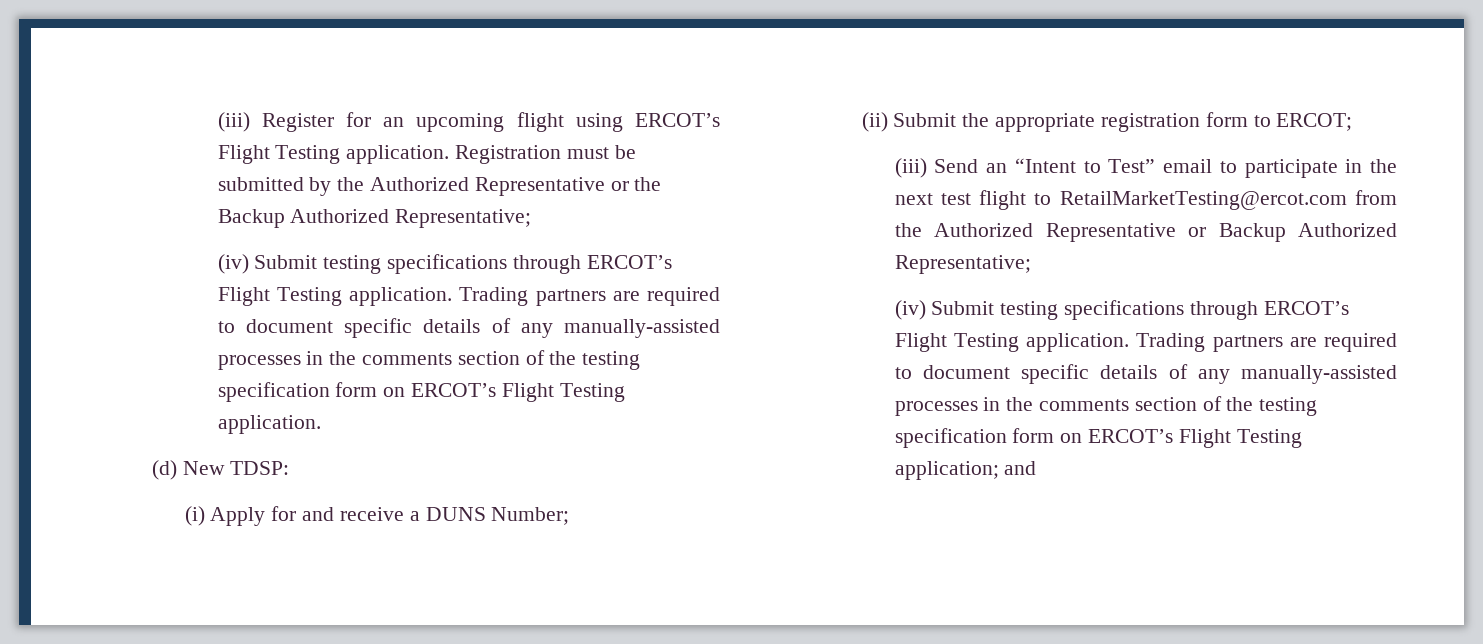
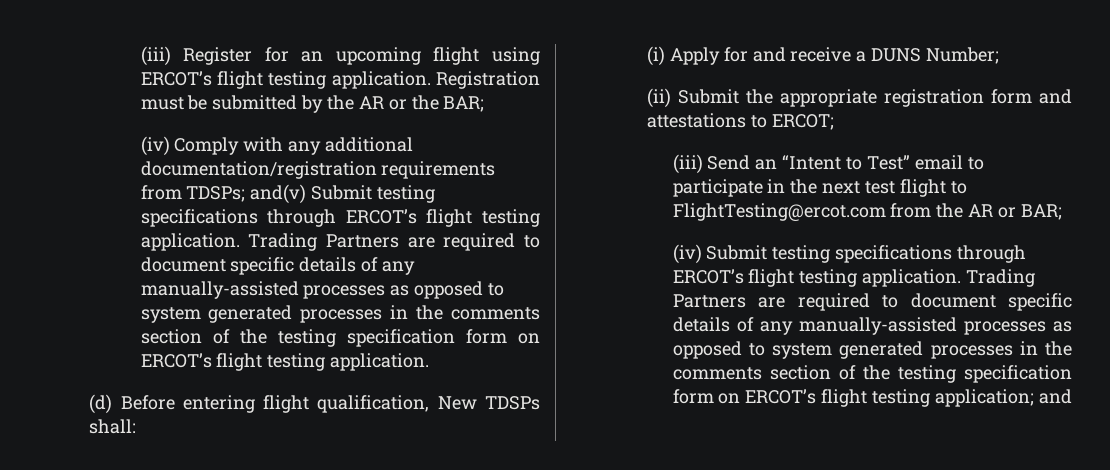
[217,145,341,164] Flight Testing -> [216,71,327,89] flight testing
[369,177,662,196] [217,209,532,228] [217,254,672,274] [217,287,606,306] Authorized Representative or the Backup Authorized Representative; // (iv) Submit testing specifications through ERCOT’s Flight Testing application. Trading partners -> [358,95,485,112] [140,136,413,156] [140,161,496,179] [140,184,435,204] [140,209,540,227] [140,233,399,251] AR or the BAR; // (iv) Comply with any additional documentation/registration requirements from TDSPs; and(v) Submit testing specifications through ERCOT’s flight testing application. Trading Partners
(301, 362) none -> [390,281,504,299] [140,305,383,323] as opposed to system generated processes
[501,383,625,402] Flight Testing -> [216,353,326,371] flight testing
[182,461,290,475] New TDSP: -> [120,395,540,413] [89,419,137,434] Before entering flight qualification, New TDSPs shall:
(1248, 119) none -> [1039,89,1072,104] [646,113,746,128] and attestations
[1059,191,1347,210] RetailMarketTesting@ercot.com -> [672,203,886,221] FlightTesting@ercot.com
[934,223,1397,242] [894,255,1031,274] [894,300,1349,320] [894,333,1283,352] Authorized Representative or Backup Authorized Representative; // (iv) Submit testing specifications through ERCOT’s Flight Testing application. Trading partners -> [968,204,1062,220] [672,244,1026,264] [672,269,1035,287] [672,294,746,308] AR or BAR; // (iv) Submit testing specifications through ERCOT’s flight testing application. Trading Partners
(978, 408) none -> [1053,321,1072,332] [672,341,1013,359] as opposed to system generated processes
[1178,429,1302,448] Flight Testing -> [821,389,930,407] flight testing

